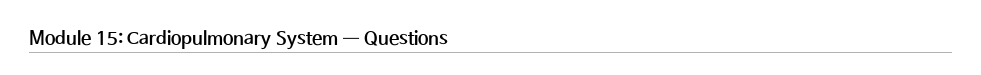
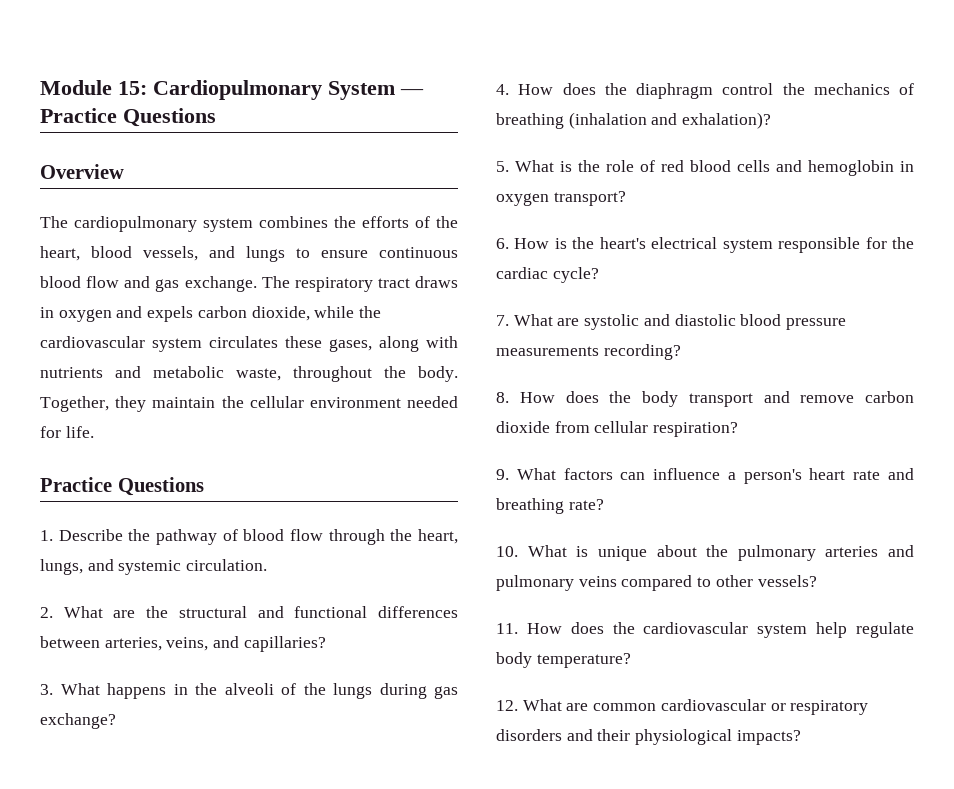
[363,30,448,46] Questions -> [40,108,216,127] [40,164,124,179] [40,216,458,232] [40,246,458,262] [40,276,458,292] [40,306,382,322] [40,336,458,352] [40,366,458,382] [40,396,458,412] [40,426,94,438] [40,477,204,496] [40,529,459,545] [40,559,268,575] [40,606,459,618] [40,636,326,652] [40,683,458,699] [40,713,116,729] [496,83,914,99] [496,112,772,129] [496,160,914,176] [496,191,626,206] [496,237,914,253] [496,267,599,283] [496,314,847,330] [496,344,681,360] [496,391,914,407] [496,421,739,437] [496,468,914,484] [496,498,604,514] [496,545,914,561] [496,575,817,591] [496,622,914,638] [496,652,631,668] [496,699,869,715] [496,729,801,745] Practice Questions // Overview // The cardiopulmonary system combines the efforts of the heart, blood vessels, and lungs to ensure continuous blood flow and gas exchange. The respiratory tract draws in oxygen and expels carbon dioxide, while the cardiovascular system circulates these gases, along with nutrients and metabolic waste, throughout the body. Together, they maintain the cellular environment needed for life. // Practice Questions // 1. Describe the pathway of blood flow through the heart, lungs, and systemic circulation. // 2. What are the structural and functional differences between arteries, veins, and capillaries? // 3. What happens in the alveoli of the lungs during gas exchange? // 4. How does the diaphragm control the mechanics of breathing (inhalation and exhalation)? // 5. What is the role of red blood cells and hemoglobin in oxygen transport? // 6. How is the heart's electrical system responsible for the cardiac cycle? // 7. What are systolic and diastolic blood pressure measurements recording? // 8. How does the body transport and remove carbon dioxide from cellular respiration? // 9. What factors can influence a person's heart rate and breathing rate? // 10. What is unique about the pulmonary arteries and pulmonary veins compared to other vessels? // 11. How does the cardiovascular system help regulate body temperature? // 12. What are common cardiovascular or respiratory disorders and their physiological impacts?

